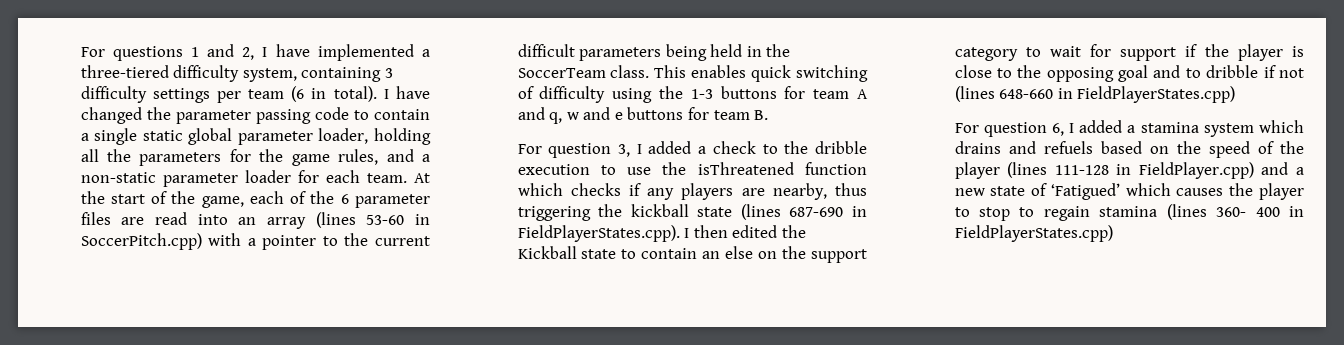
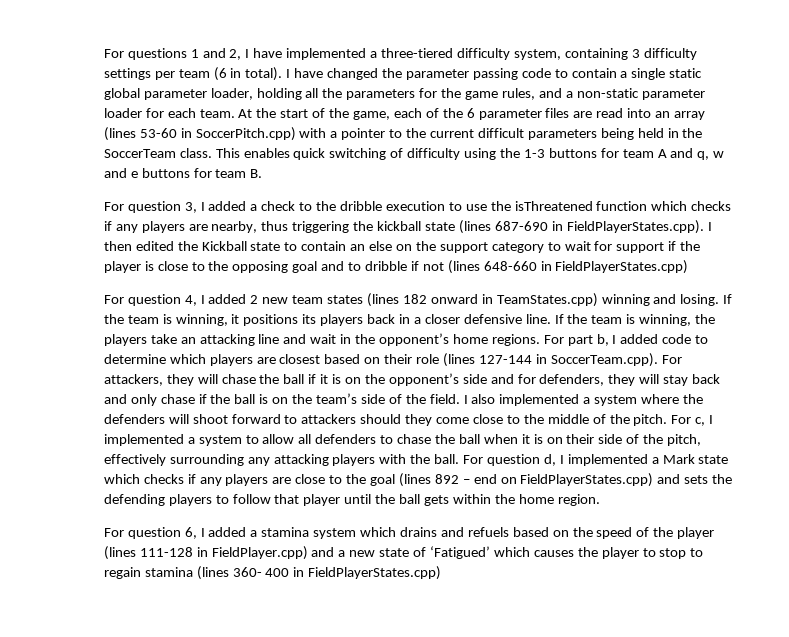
(1236, 94) none -> [103,293,733,307] [103,314,716,326] [103,333,709,346] [103,353,682,367] [103,373,721,386] [103,393,704,406] [103,414,714,426] [103,434,702,446] [103,454,729,466] [103,473,733,487] [103,494,600,506] // For question 4, I added 2 new team states (lines 182 onward in TeamStates.cpp) winning and losing. If the team is winning, it positions its players back in a closer defensive line. If the team is winning, the players take an attacking line and wait in the opponent’s home regions. For part b, I added code to determine which players are closest based on their role (lines 127-144 in SoccerTeam.cpp). For attackers, they will chase the ball if it is on the opponent’s side and for defenders, they will stay back and only chase if the ball is on the team’s side of the field. I also implemented a system where the defenders will shoot forward to attackers should they come close to the middle of the pitch. For c, I implemented a system to allow all defenders to chase the ball when it is on their side of the pitch, effectively surrounding any attacking players with the ball. For question d, I implemented a Mark state which checks if any players are close to the goal (lines 892 – end on FieldPlayerStates.cpp) and sets the defending players to follow that player until the ball gets within the home region.

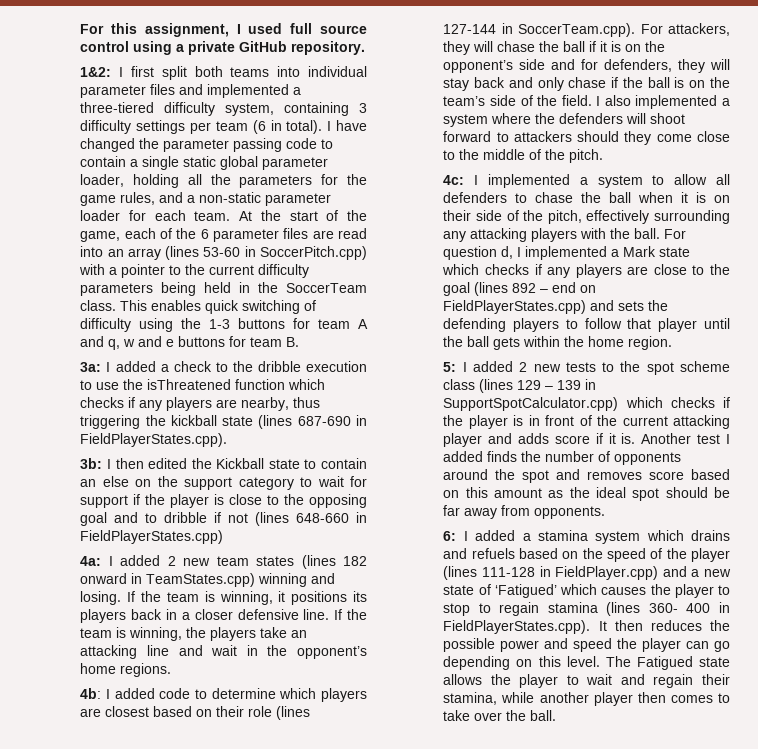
[103,48,283,60] For questions 1 and 2, I have -> [80,23,367,37] [80,41,366,55] [80,66,367,80] [80,84,204,98] For this assignment, I used full source control using a private GitHub repository. // 1&2: I first split both teams into individual parameter files and
[477,128,524,138] difficult -> [258,264,310,278] difficulty
[103,201,197,213] For question 3, -> [80,362,102,372] 3a:
(704, 227) none -> [80,458,103,469] // 3b:
[103,294,197,306] For question 4, -> [80,556,102,566] 4a:
[543,334,609,346] For part b, -> [80,688,102,699] // 4b:
[671,415,706,426] For c, -> [443,175,465,185] // 4c:
[103,527,197,539] For question 6, -> [443,361,730,375] [443,379,597,393] [443,397,730,411] [443,415,730,429] [443,433,731,447] [443,451,682,465] [443,469,730,483] [443,487,730,501] [443,505,606,519] [443,531,457,541] 5: I added 2 new tests to the spot scheme class (lines 129 – 139 in SupportSpotCalculator.cpp) which checks if the player is in front of the current attacking player and adds score if it is. Another test I added finds the number of opponents around the spot and removes score based on this amount as the ideal spot should be far away from opponents. // 6:
[308,566,442,580] FieldPlayerStates.cpp) -> [443,620,730,634] [443,638,730,652] [443,656,730,670] [443,674,730,688] [443,692,730,706] [443,710,557,721] FieldPlayerStates.cpp). It then reduces the possible power and speed the player can go depending on this level. The Fatigued state allows the player to wait and regain their stamina, while another player then comes to take over the ball.

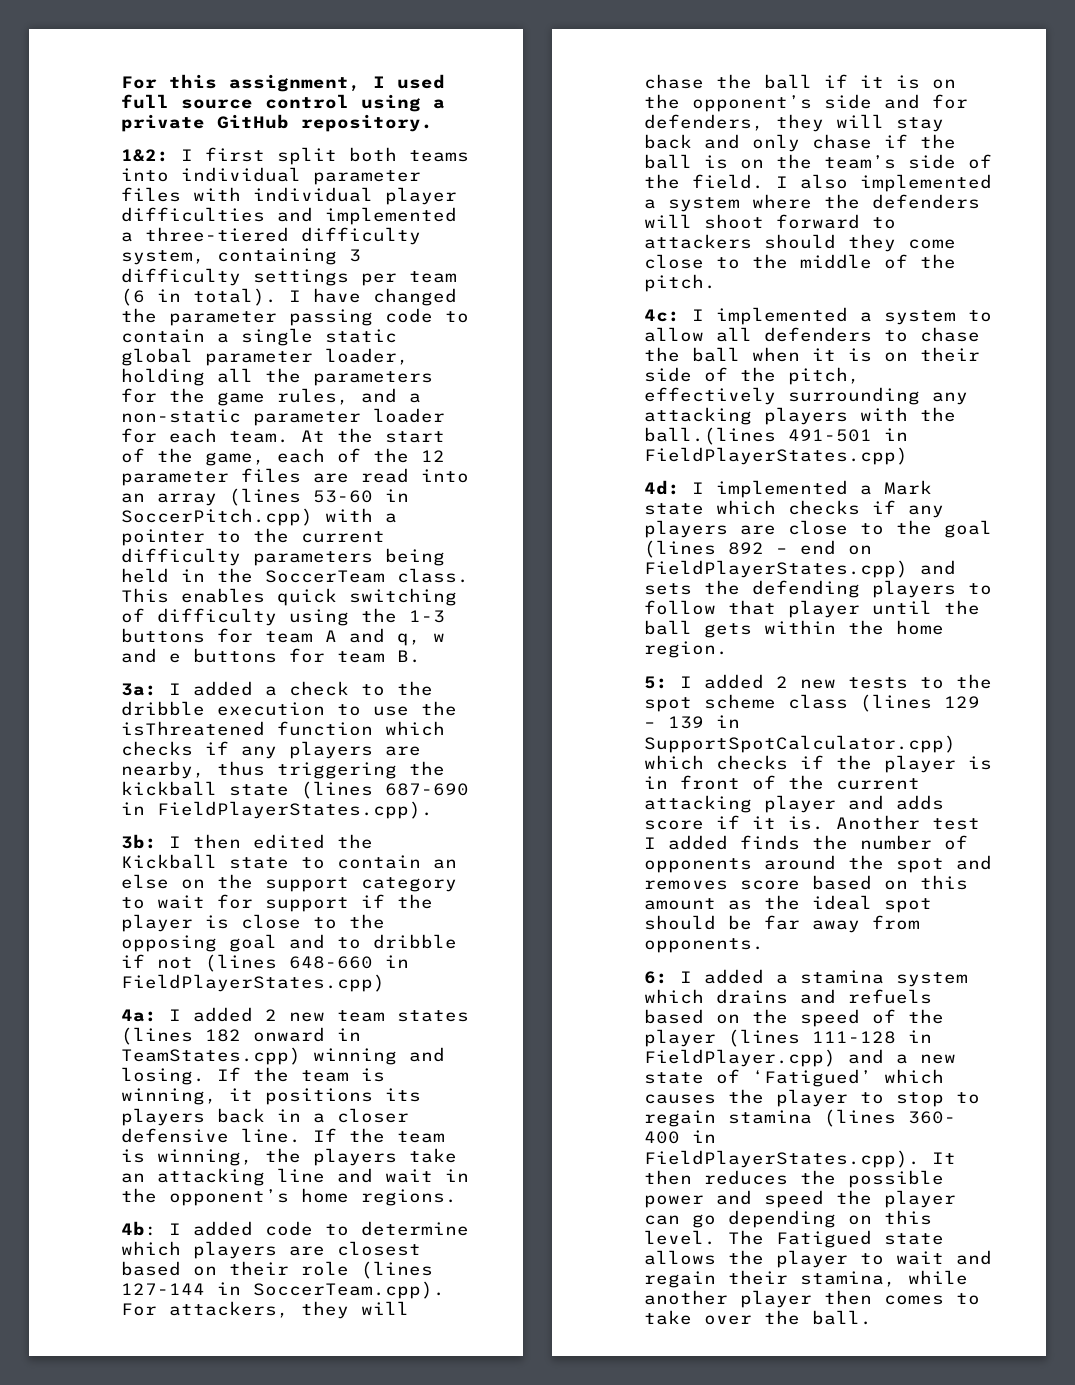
(176, 89) none -> [192,187,457,205] [120,207,265,222] with individual player difficulties
[200,229,209,239] 6 -> [420,450,445,462] 12
[634,228,687,239] [443,246,514,260] ball. For question d, -> [643,427,908,445] [643,447,908,465] [643,480,680,495] ball.(lines 491-501 in FieldPlayerStates.cpp) // 4d:

